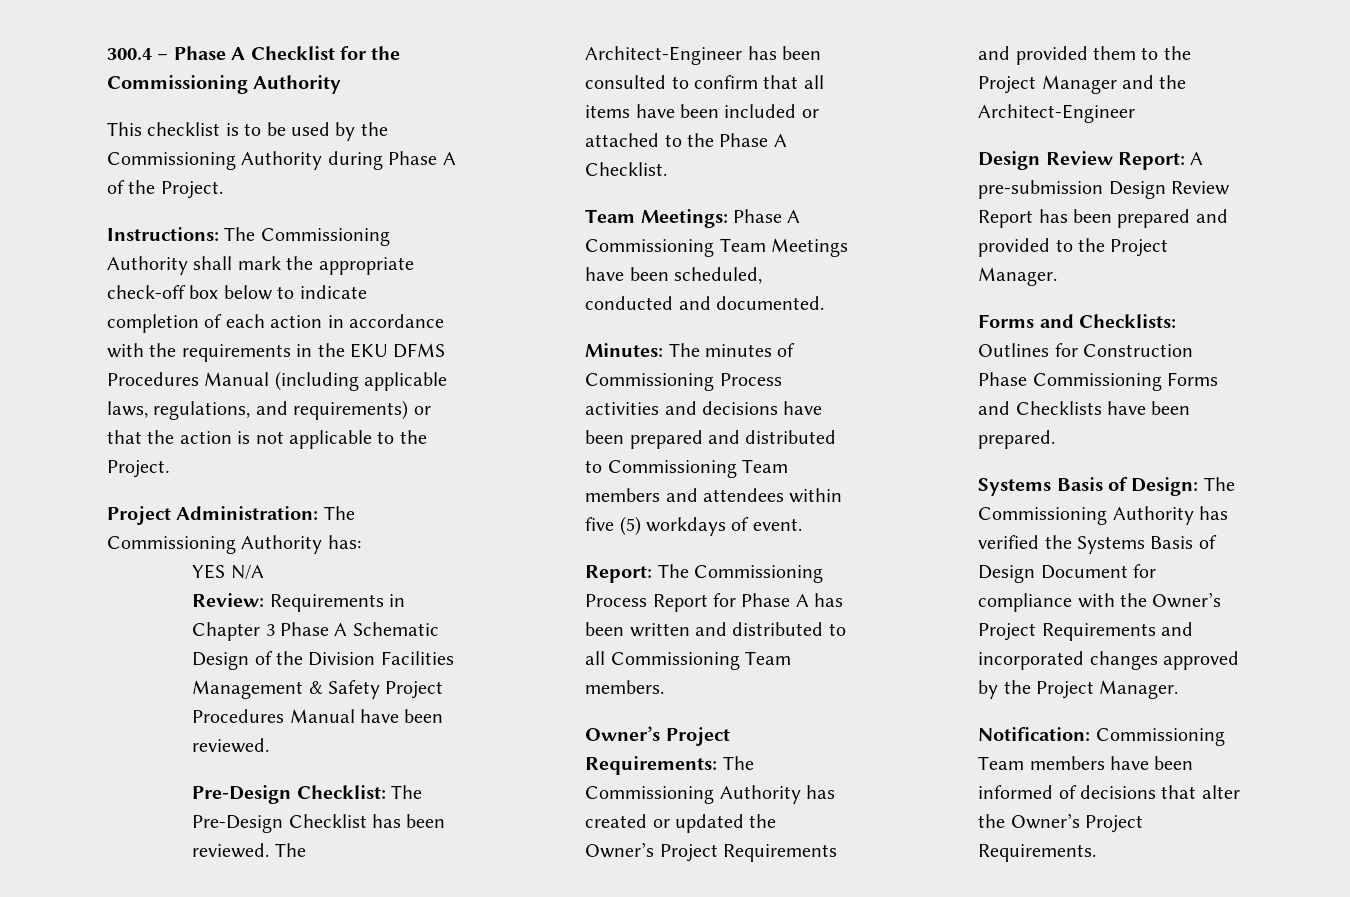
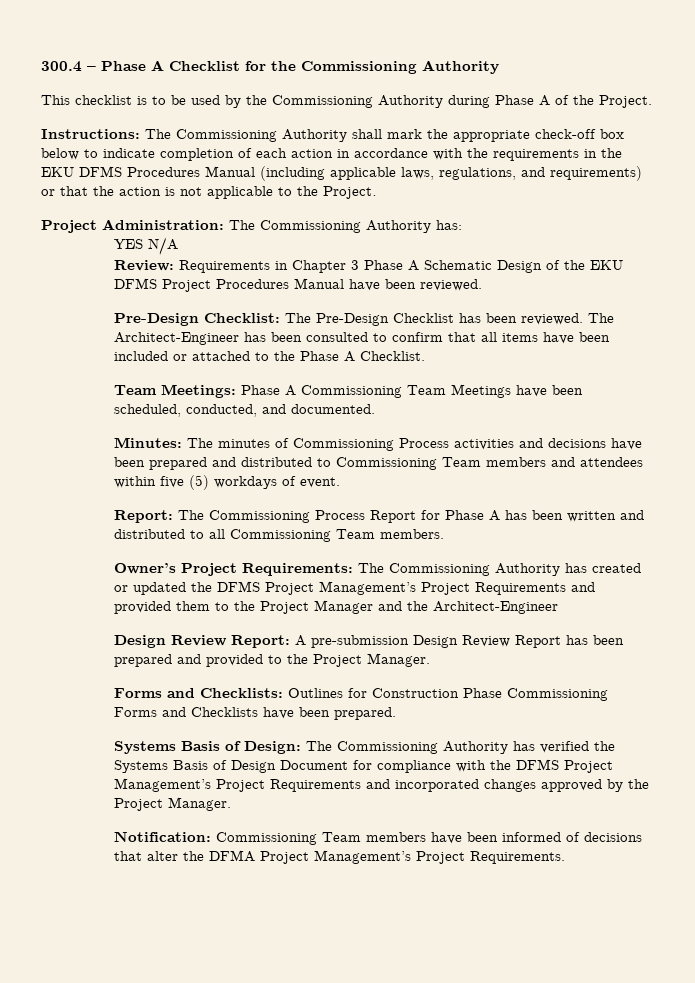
[308,651,454,666] [192,680,380,699] Division Facilities Management & Safety -> [590,260,624,270] [114,278,158,289] EKU DFMS
[585,296,674,310] conducted -> [186,404,258,417] conducted,
[585,842,655,858] Owner’s -> [217,581,417,595] DFMS Project Management’s
[1152,592,1222,608] Owner’s -> [516,759,614,773] [114,778,212,792] DFMS Project Management’s
[1010,813,1080,829] Owner’s -> [209,850,412,864] DFMA Project Management’s

